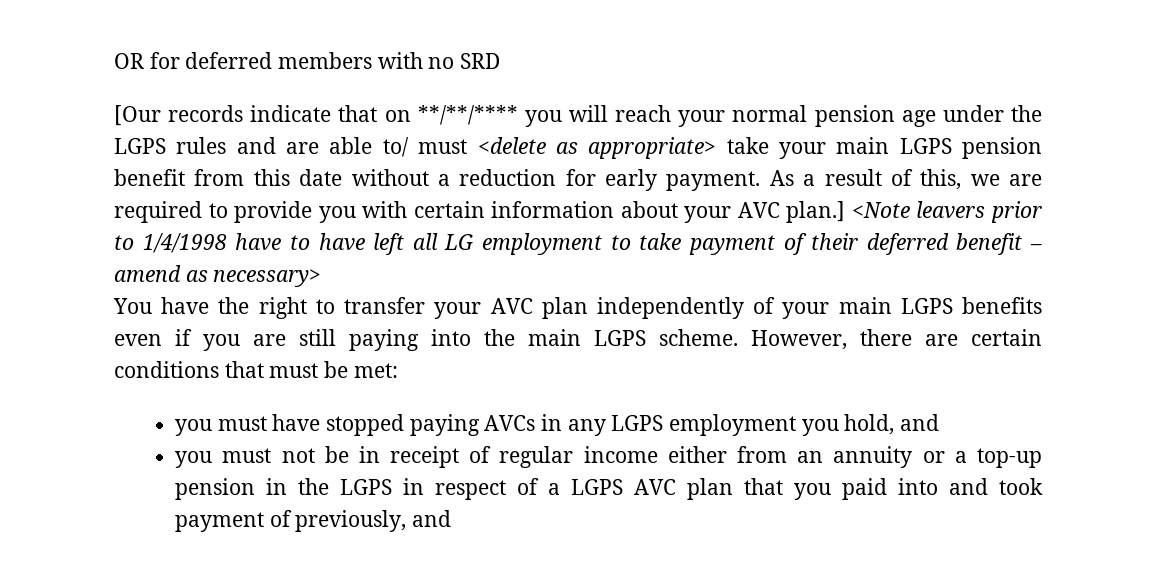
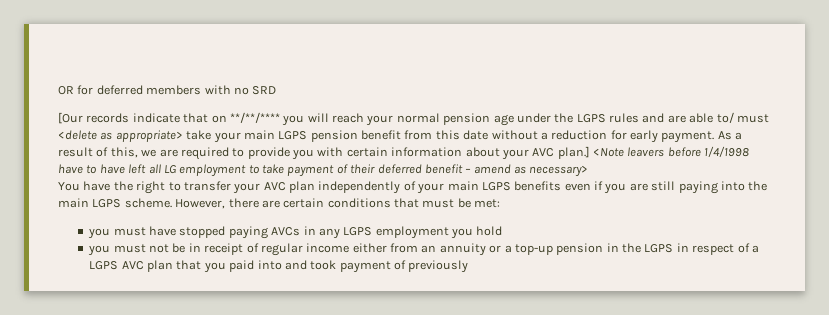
[991,201,1042,223] [114,235,134,250] prior to -> [667,147,701,157] before
[844,414,940,435] hold, and -> [476,226,503,236] hold
[295,510,452,532] previously, and -> [408,260,469,273] previously

